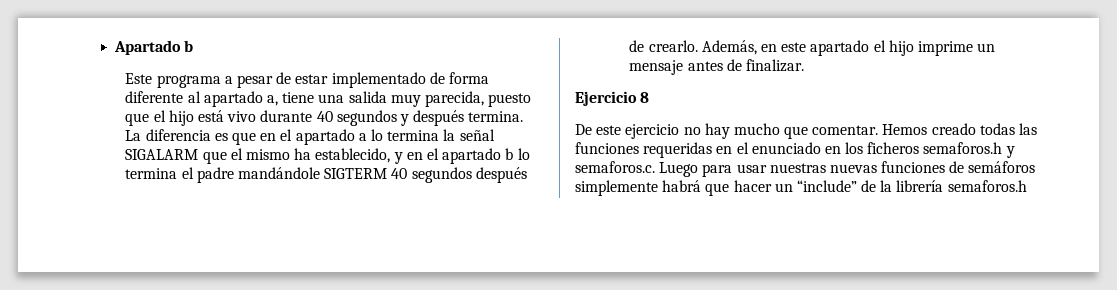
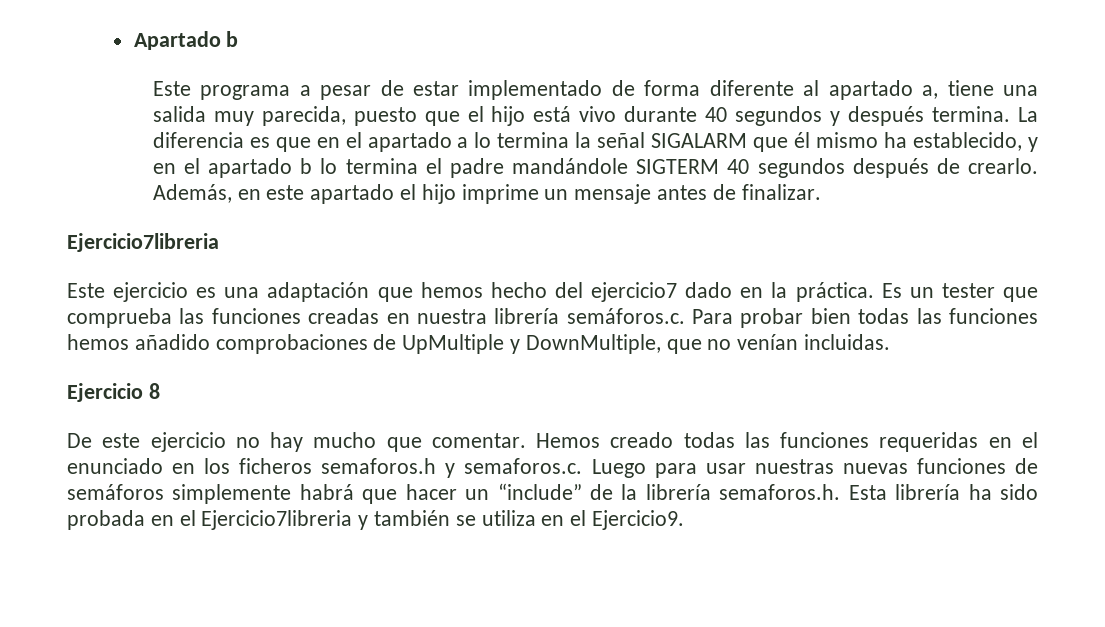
[230,148,243,160] el -> [794,132,811,148] él
(805, 65) none -> [67,233,219,252] [67,282,1038,302] [67,308,1038,328] [67,334,891,354] // Ejercicio7libreria // Este ejercicio es una adaptación que hemos hecho del ejercicio7 dado en la práctica. Es un tester que comprueba las funciones creadas en nuestra librería semáforos.c. Para probar bien todas las funciones hemos añadido comprobaciones de UpMultiple y DownMultiple, que no venían incluidas.
[947,180,1027,192] semaforos.h -> [719,484,1039,500] [67,510,685,530] semaforos.h. Esta librería ha sido probada en el Ejercicio7libreria y también se utiliza en el Ejercicio9.

